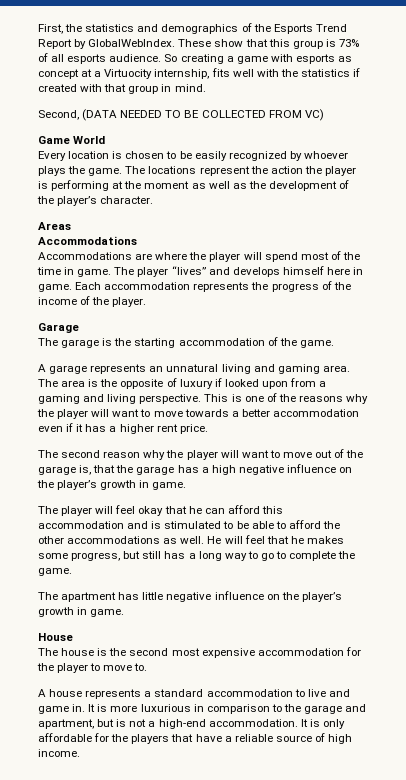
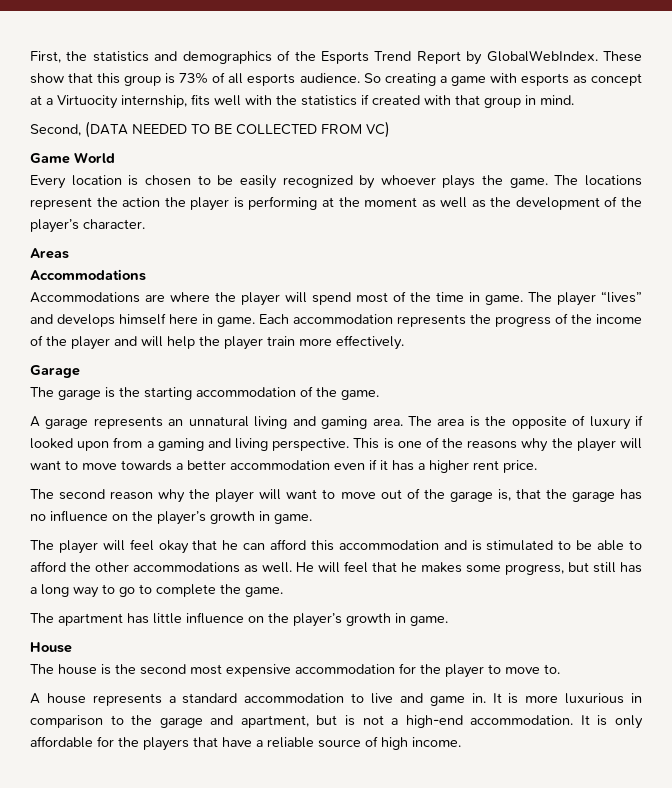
[112,297,147,307] player. -> [71,335,404,350] player and will help the player train more effectively.
[201,465,284,475] a high negative -> [30,514,46,521] no
[166,592,212,602] negative -> (182, 618) none

